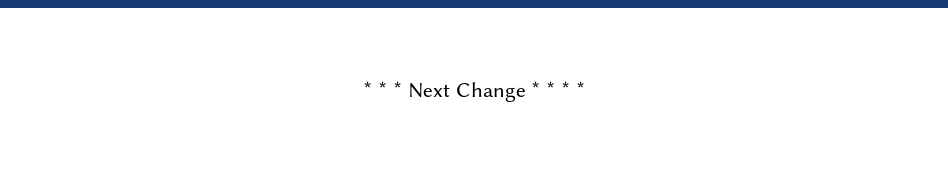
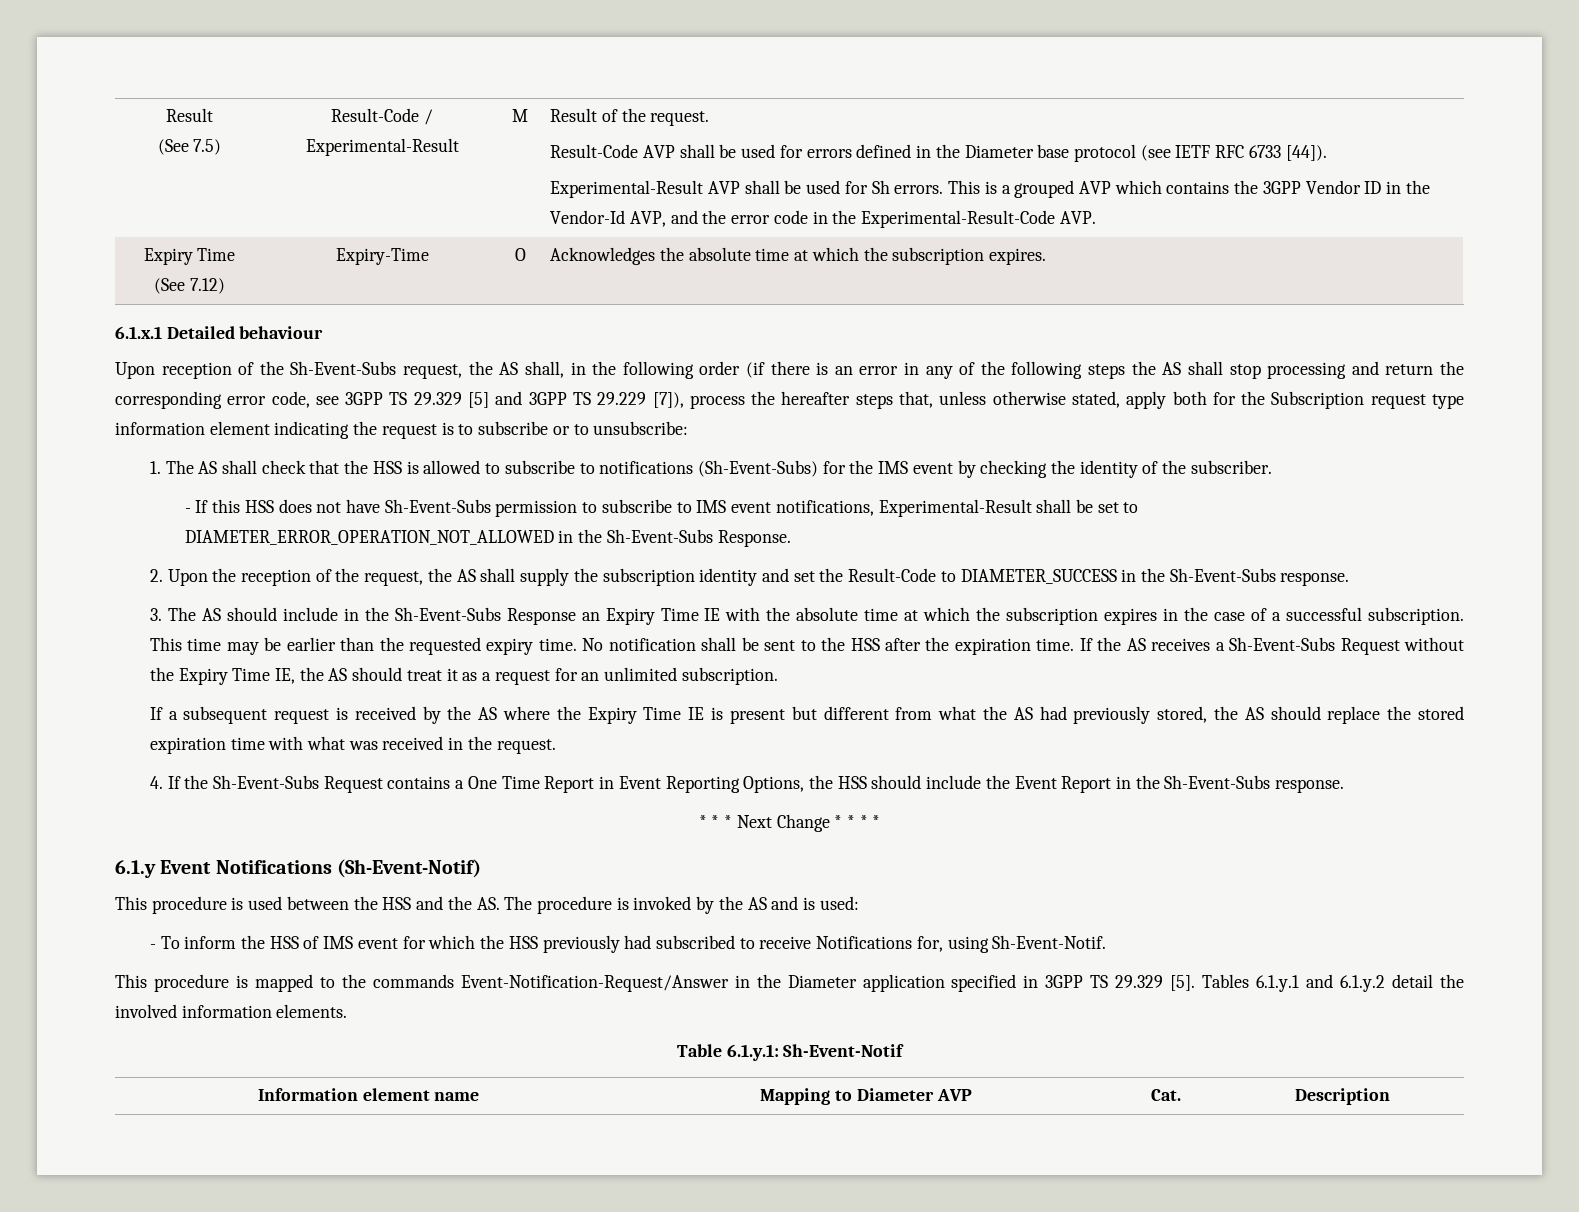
(363, 89) none -> [166,108,213,122] [157,139,222,155] [331,108,433,125] [305,138,459,156] [512,109,528,122] [550,108,710,126] [550,144,1327,162] [550,180,1430,198] [550,210,1096,228] [143,248,236,265] [154,278,225,294] [335,248,429,265] [514,248,526,261] [550,247,1047,265] [115,326,324,339] [115,361,1464,379] [115,391,1465,409] [115,421,689,439] [149,460,1272,478] [184,499,1139,517] [184,529,791,547] [149,568,1350,586] [149,607,1465,625] [149,637,1465,655] [149,667,778,685] [149,706,1465,724] [149,736,556,754] [149,775,1345,793] Result // (See 7.5) | Result-Code / Experimental-Result | M | Result of the request. // Result-Code AVP shall be used for errors defined in the Diameter base protocol (see IETF RFC 6733 [44]). // Experimental-Result AVP shall be used for Sh errors. This is a grouped AVP which contains the 3GPP Vendor ID in the Vendor-Id AVP, and the error code in the Experimental-Result-Code AVP. // Expiry Time (See 7.12) | Expiry-Time | O | Acknowledges the absolute time at which the subscription expires. // 6.1.x.1 Detailed behaviour // Upon reception of the Sh-Event-Subs request, the AS shall, in the following order (if there is an error in any of the following steps the AS shall stop processing and return the corresponding error code, see 3GPP TS 29.329 [5] and 3GPP TS 29.229 [7]), process the hereafter steps that, unless otherwise stated, apply both for the Subscription request type information element indicating the request is to subscribe or to unsubscribe: // 1. The AS shall check that the HSS is allowed to subscribe to notifications (Sh-Event-Subs) for the IMS event by checking the identity of the subscriber. // - If this HSS does not have Sh-Event-Subs permission to subscribe to IMS event notifications, Experimental-Result shall be set to DIAMETER_ERROR_OPERATION_NOT_ALLOWED in the Sh-Event-Subs Response. // 2. Upon the reception of the request, the AS shall supply the subscription identity and set the Result-Code to DIAMETER_SUCCESS in the Sh-Event-Subs response. // 3. The AS should include in the Sh-Event-Subs Response an Expiry Time IE with the absolute time at which the subscription expires in the case of a successful subscription. This time may be earlier than the requested expiry time. No notification shall be sent to the HSS after the expiration time. If the AS receives a Sh-Event-Subs Request without the Expiry Time IE, the AS should treat it as a request for an unlimited subscription. // If a subsequent request is received by the AS where the Expiry Time IE is present but different from what the AS had previously stored, the AS should replace the stored expiration time with what was received in the request. // 4. If the Sh-Event-Subs Request contains a One Time Report in Event Reporting Options, the HSS should include the Event Report in the Sh-Event-Subs response. //
(585, 89) none -> [115,859,481,878] [115,896,859,914] [149,935,1107,953] [115,974,1465,992] [115,1004,348,1018] [676,1044,905,1061] [257,1088,480,1101] [760,1088,972,1105] [1150,1089,1181,1101] [1294,1088,1390,1105] // 6.1.y Event Notifications (Sh-Event-Notif) // This procedure is used between the HSS and the AS. The procedure is invoked by the AS and is used: // - To inform the HSS of IMS event for which the HSS previously had subscribed to receive Notifications for, using Sh-Event-Notif. // This procedure is mapped to the commands Event-Notification-Request/Answer in the Diameter application specified in 3GPP TS 29.329 [5]. Tables 6.1.y.1 and 6.1.y.2 detail the involved information elements. // Table 6.1.y.1: Sh-Event-Notif // Information element name | Mapping to Diameter AVP | Cat. | Description

